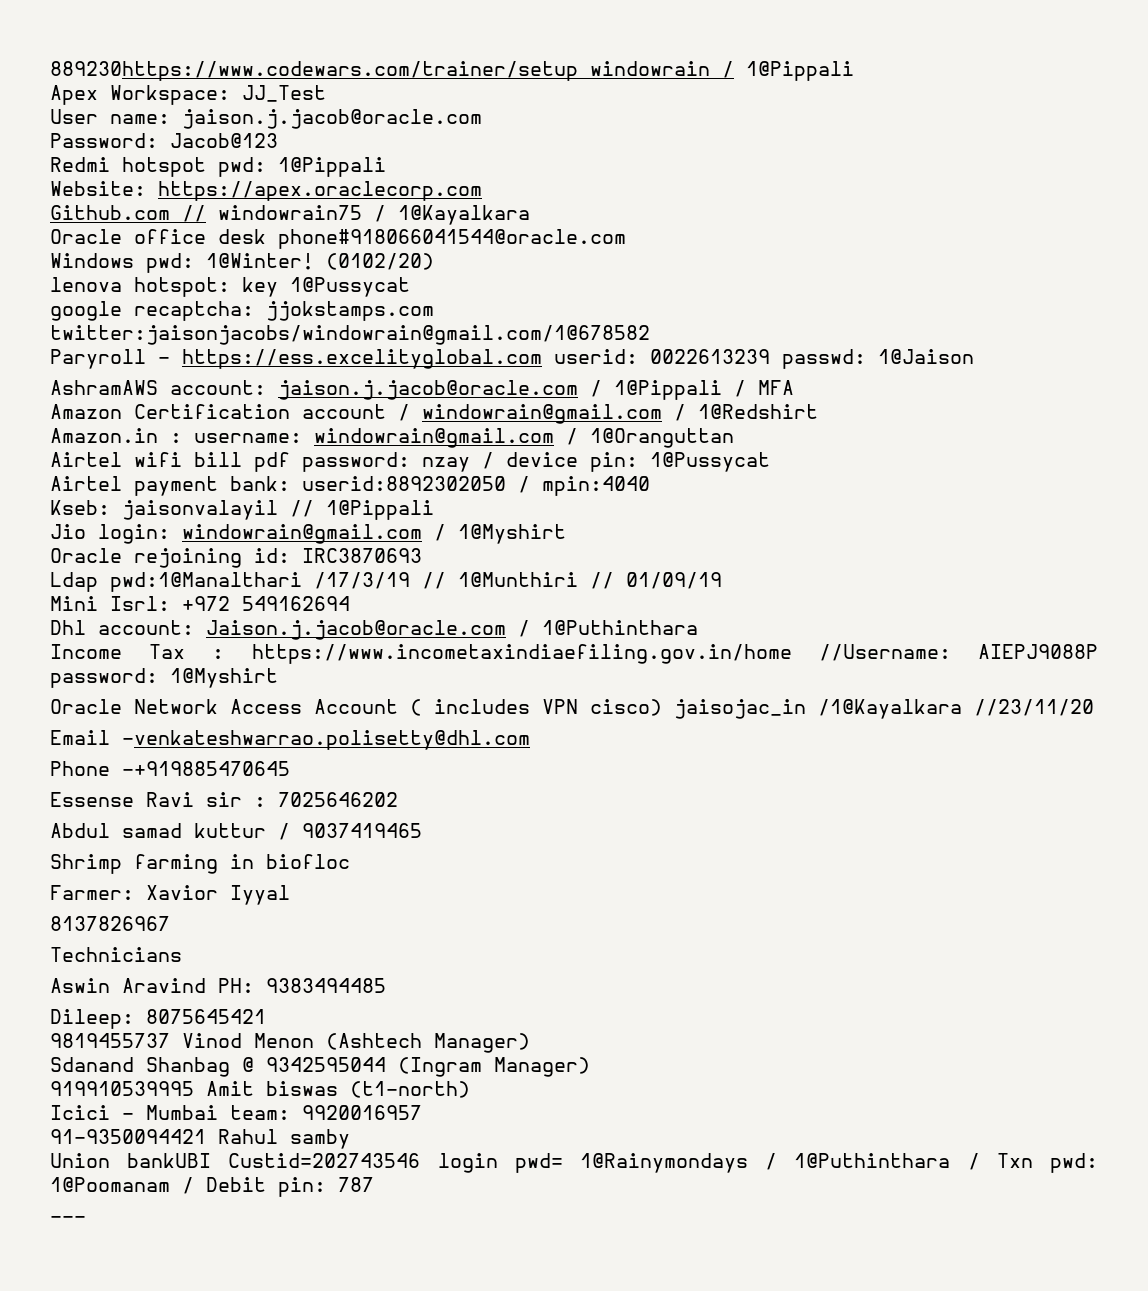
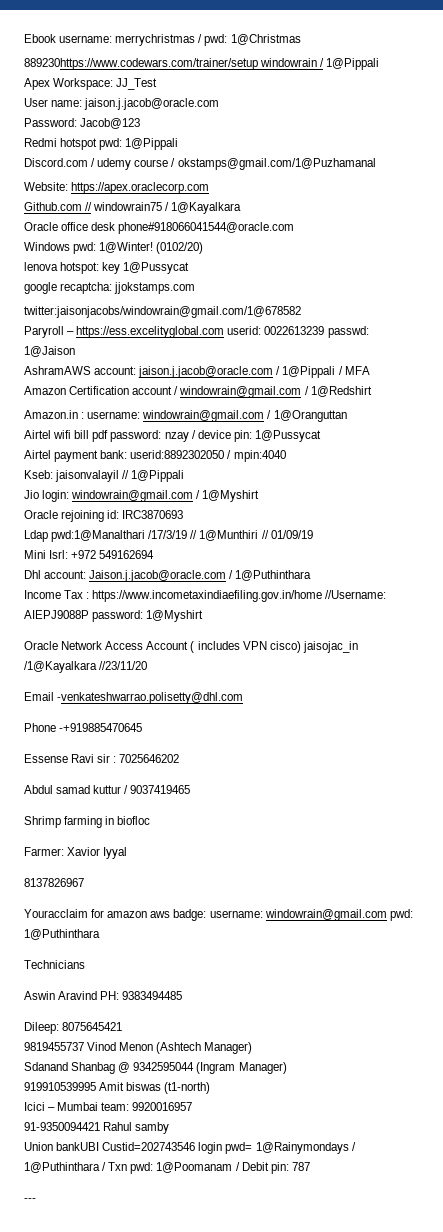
(50, 71) none -> [24,34,301,46] Ebook username: merrychristmas / pwd: 1@Christmas //
(386, 167) none -> [24,158,376,170] // Discord.com / udemy course / okstamps@gmail.com/1@Puzhamanal
(170, 923) none -> [24,909,413,921] [24,929,100,940] // Youracclaim for amazon aws badge: username: windowrain@gmail.com pwd: 1@Puthinthara

